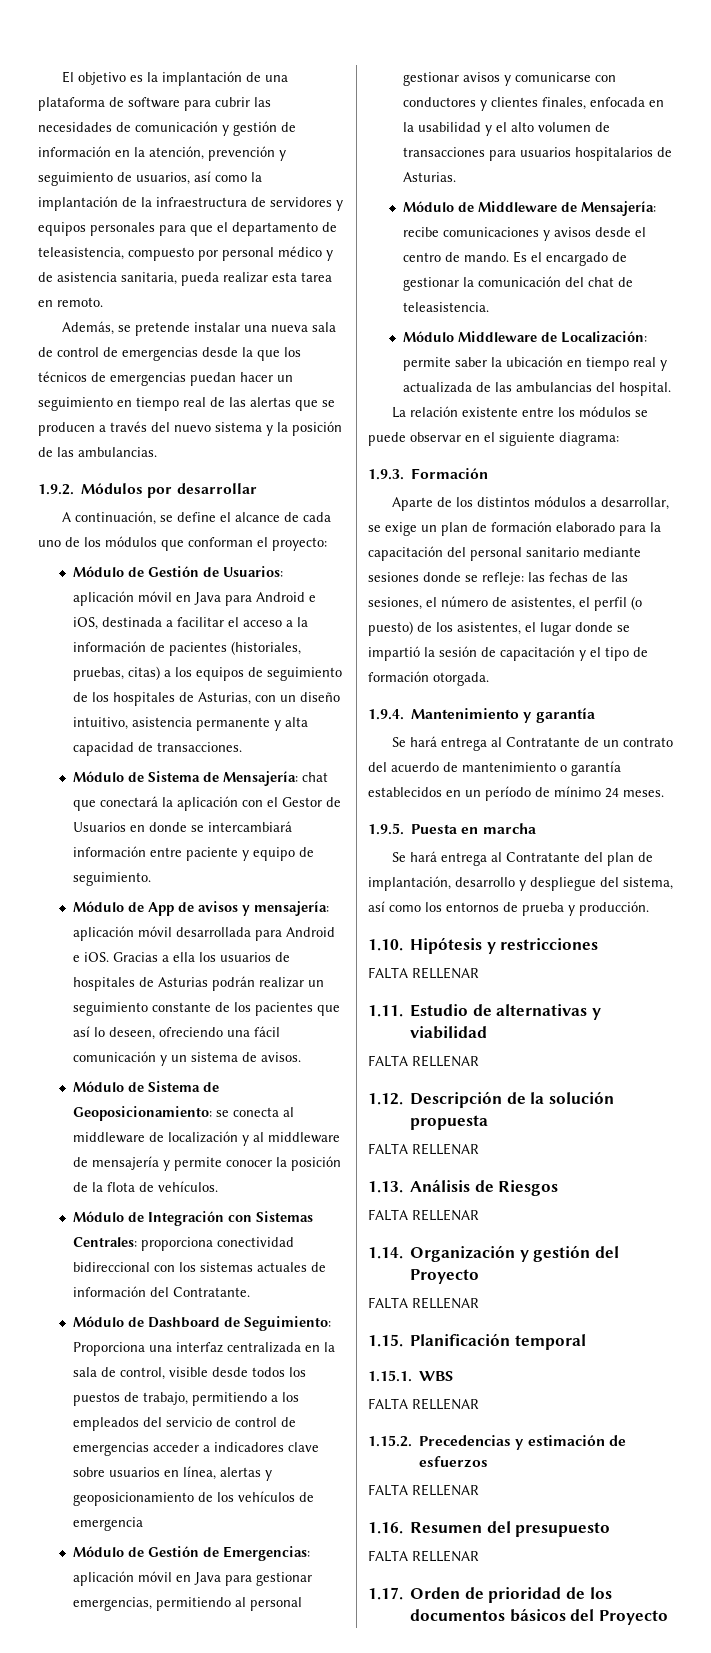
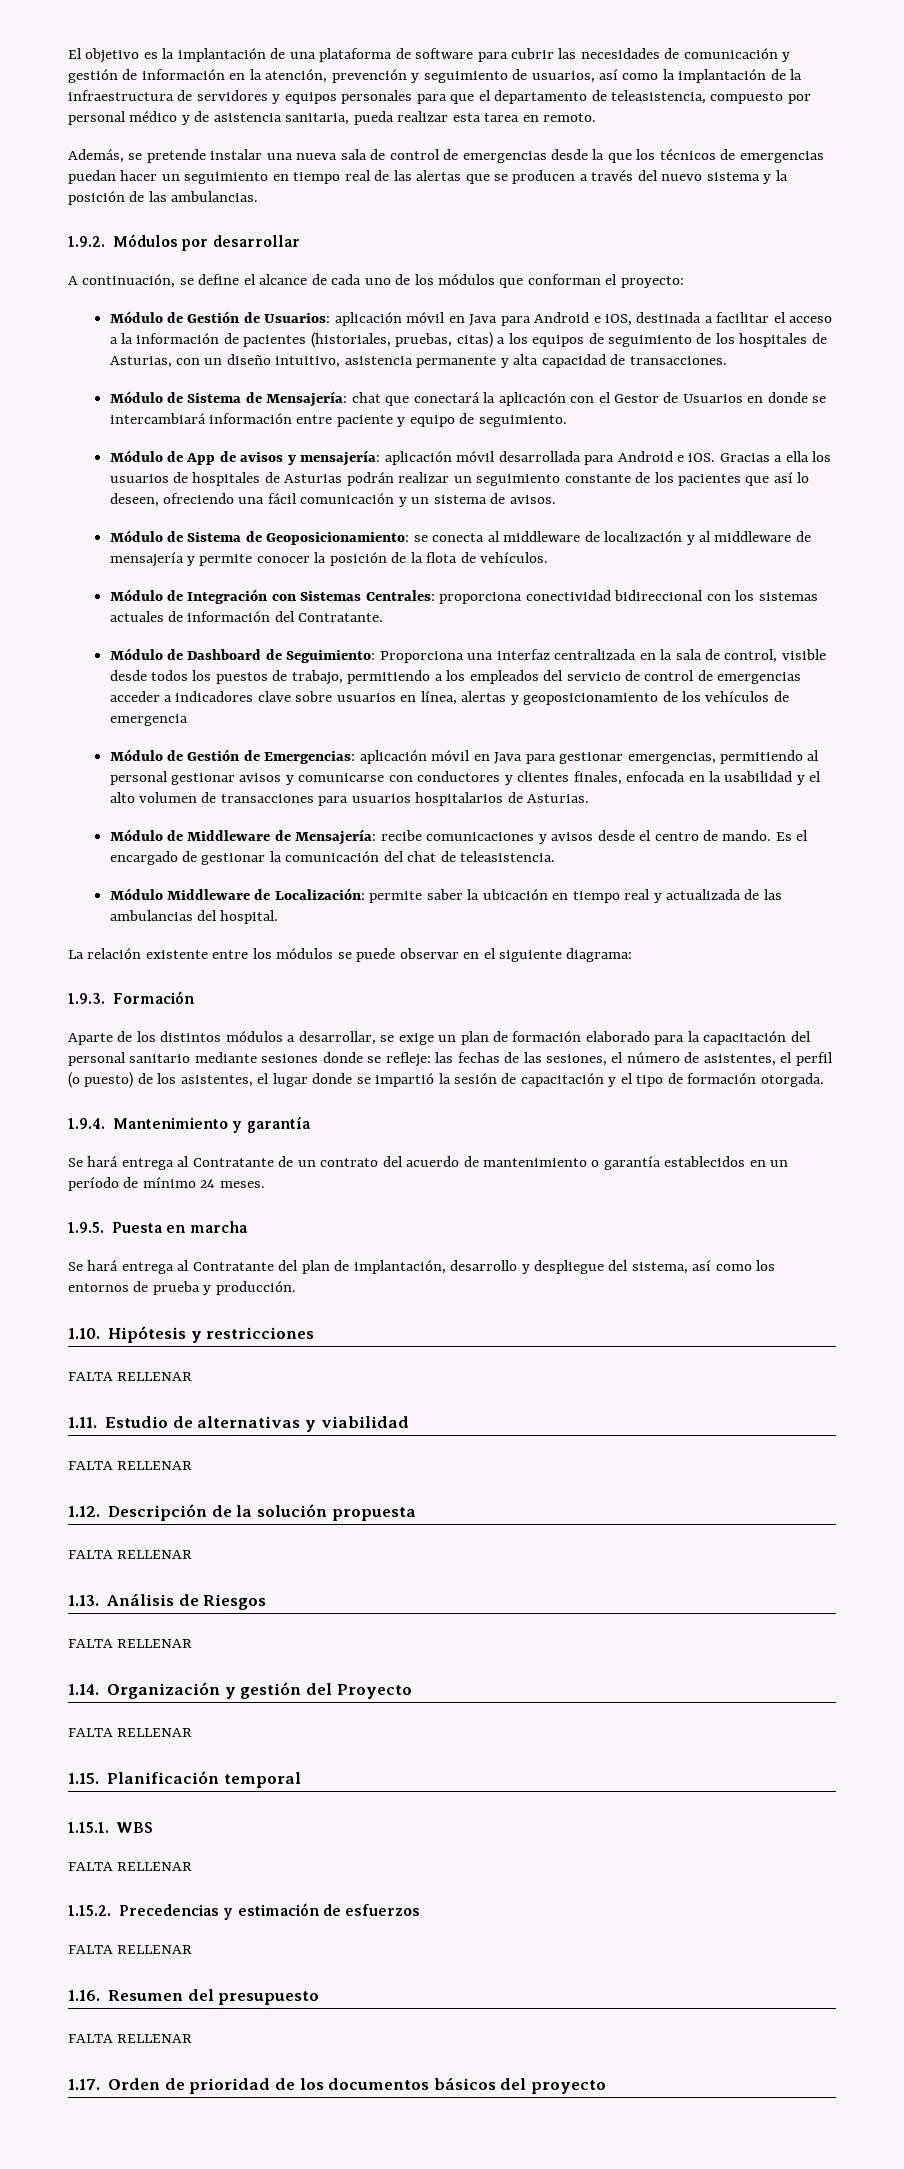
[599,1610,669,1625] Proyecto -> [530,2080,606,2094] proyecto

